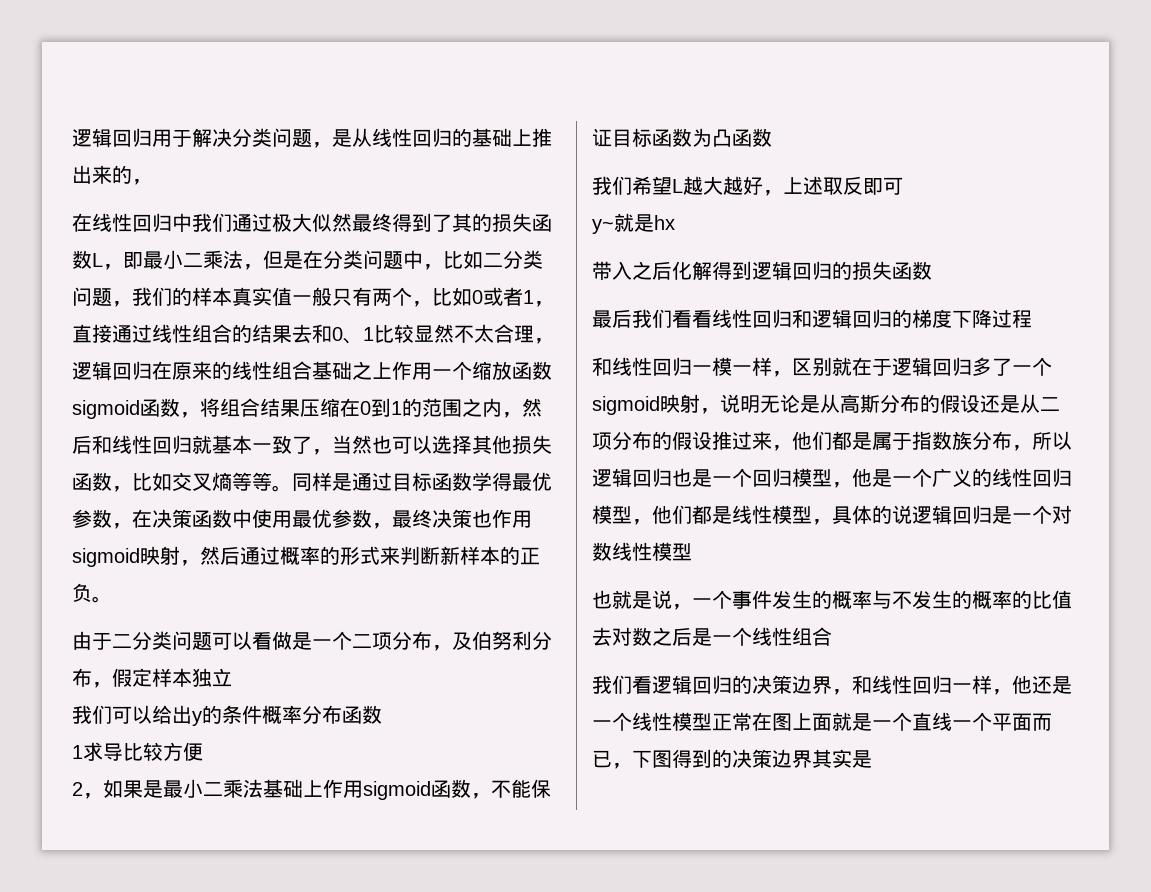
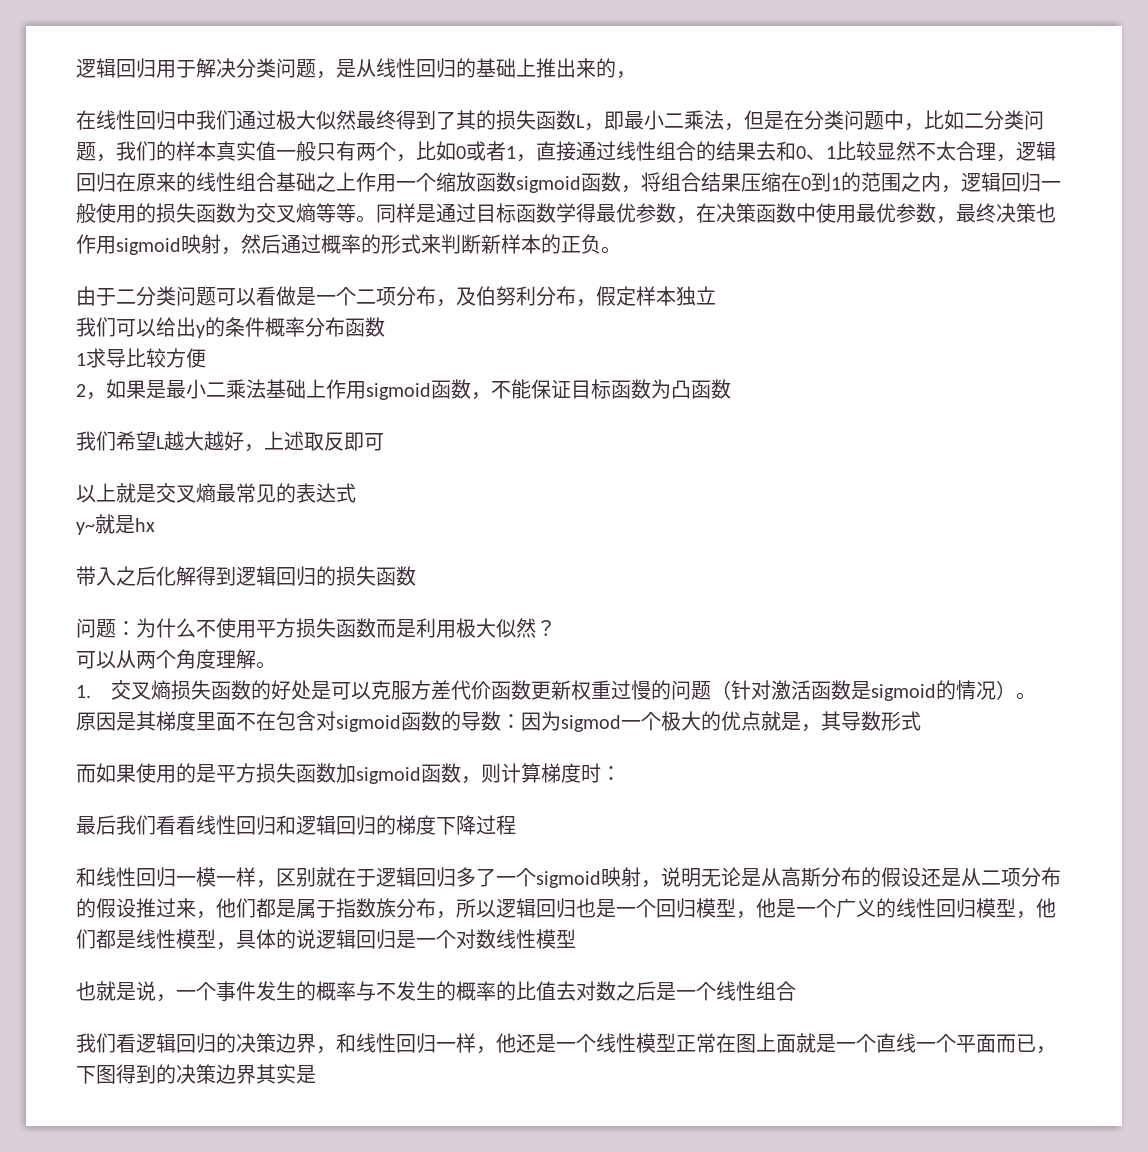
[522,398,542,417] [72,435,552,455] [72,472,172,492] 然后和线性回归就基本一致了，当然也可以选择其他损失函数，比如 -> [961,172,1061,192] [76,203,256,223] 逻辑回归一般使用的损失函数为
(903, 186) none -> [76,483,356,503] // 以上就是交叉熵最常见的表达式
(932, 270) none -> [76,618,556,638] [76,649,276,669] [76,680,1036,701] [76,711,921,732] [76,763,621,784] // 问题：为什么不使用平方损失函数而是利用极大似然？ // 可以从两个角度理解。 // 1.交叉熵损失函数的好处是可以克服方差代价函数更新权重过慢的问题（针对激活函数是sigmoid的情况）。 // 原因是其梯度里面不在包含对sigmoid函数的导数：因为sigmod一个极大的优点就是，其导数形式 // 而如果使用的是平方损失函数加sigmoid函数，则计算梯度时：

